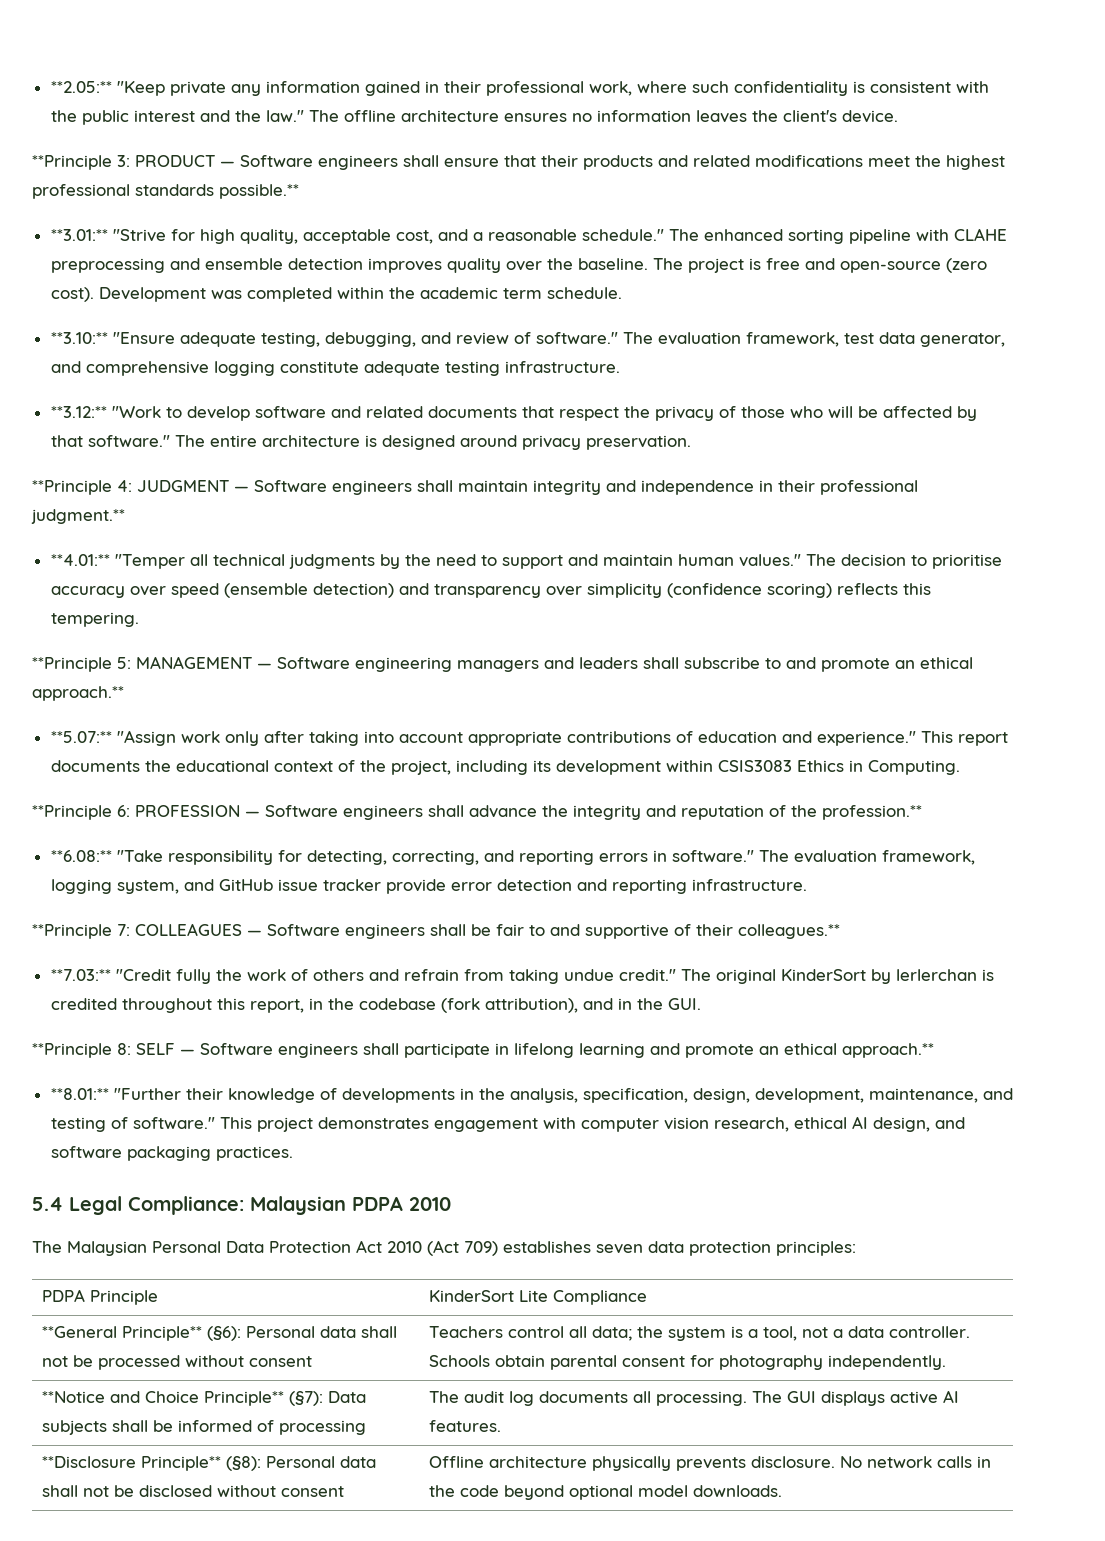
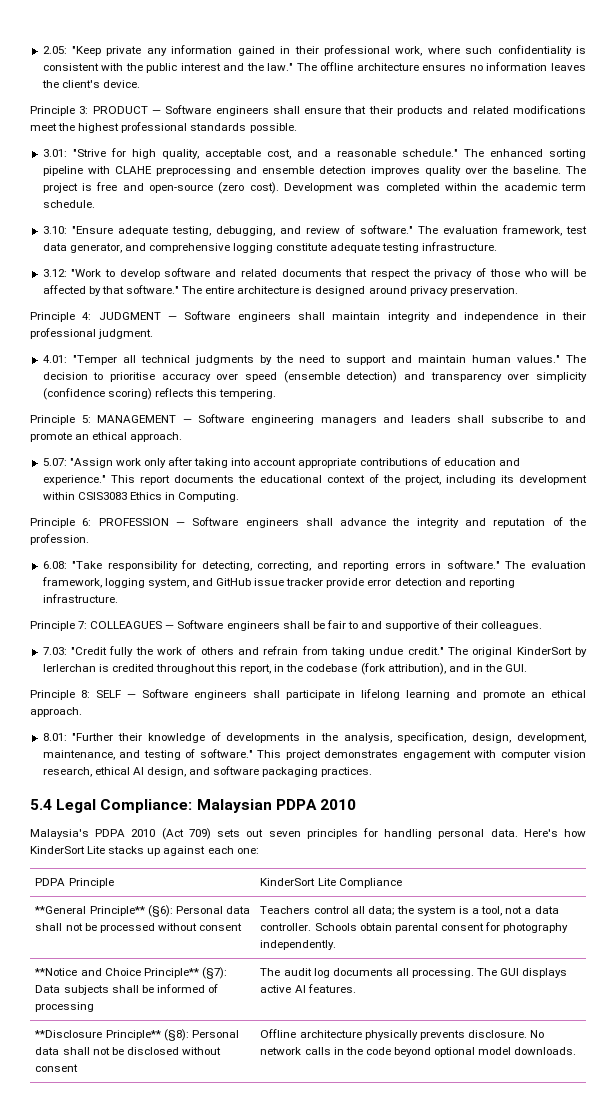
[50,81,112,93] **2.05:** -> [42,46,67,54] 2.05:
[32,155,112,170] **Principle -> [30,106,75,116] Principle
[219,184,299,199] [50,229,108,241] possible.** // **3.01:** -> [249,123,297,133] [42,149,67,157] possible. // 3.01:
[50,332,108,344] **3.10:** -> [42,226,67,234] 3.10:
[50,406,107,418] **3.12:** -> [42,269,67,277] 3.12:
[32,480,112,495] **Principle -> [30,312,75,322] Principle
[31,509,125,524] [50,554,110,566] judgment.** // **4.01:** -> [98,329,154,339] [42,355,67,363] judgment. // 4.01:
[32,657,112,672] **Principle -> [30,415,75,425] Principle
[32,686,124,701] [50,731,112,743] approach.** // **5.07:** -> [130,432,183,442] [42,458,67,466] approach. // 5.07:
[32,805,112,820] **Principle -> [30,518,75,528] Principle
[822,805,922,820] [50,850,112,862] profession.** // **6.08:** -> [30,534,89,545] [42,561,67,569] profession. // 6.08:
[32,924,112,939] **Principle -> [30,621,75,631] Principle
[738,924,840,939] [50,969,111,981] colleagues.** // **7.03:** -> [481,621,543,631] [42,647,67,655] colleagues. // 7.03:
[32,1043,112,1058] **Principle -> [30,690,75,700] Principle
[842,1043,934,1058] [50,1088,109,1100] approach.** // **8.01:** -> [30,707,82,717] [42,733,67,741] approach. // 8.01:
[32,1240,856,1256] The Malaysian Personal Data Protection Act 2010 (Act 709) establishes seven data protection principles: -> [30,828,586,840] [30,846,259,856] Malaysia's PDPA 2010 (Act 709) sets out seven principles for handling personal data. Here's how KinderSort Lite stacks up against each one:

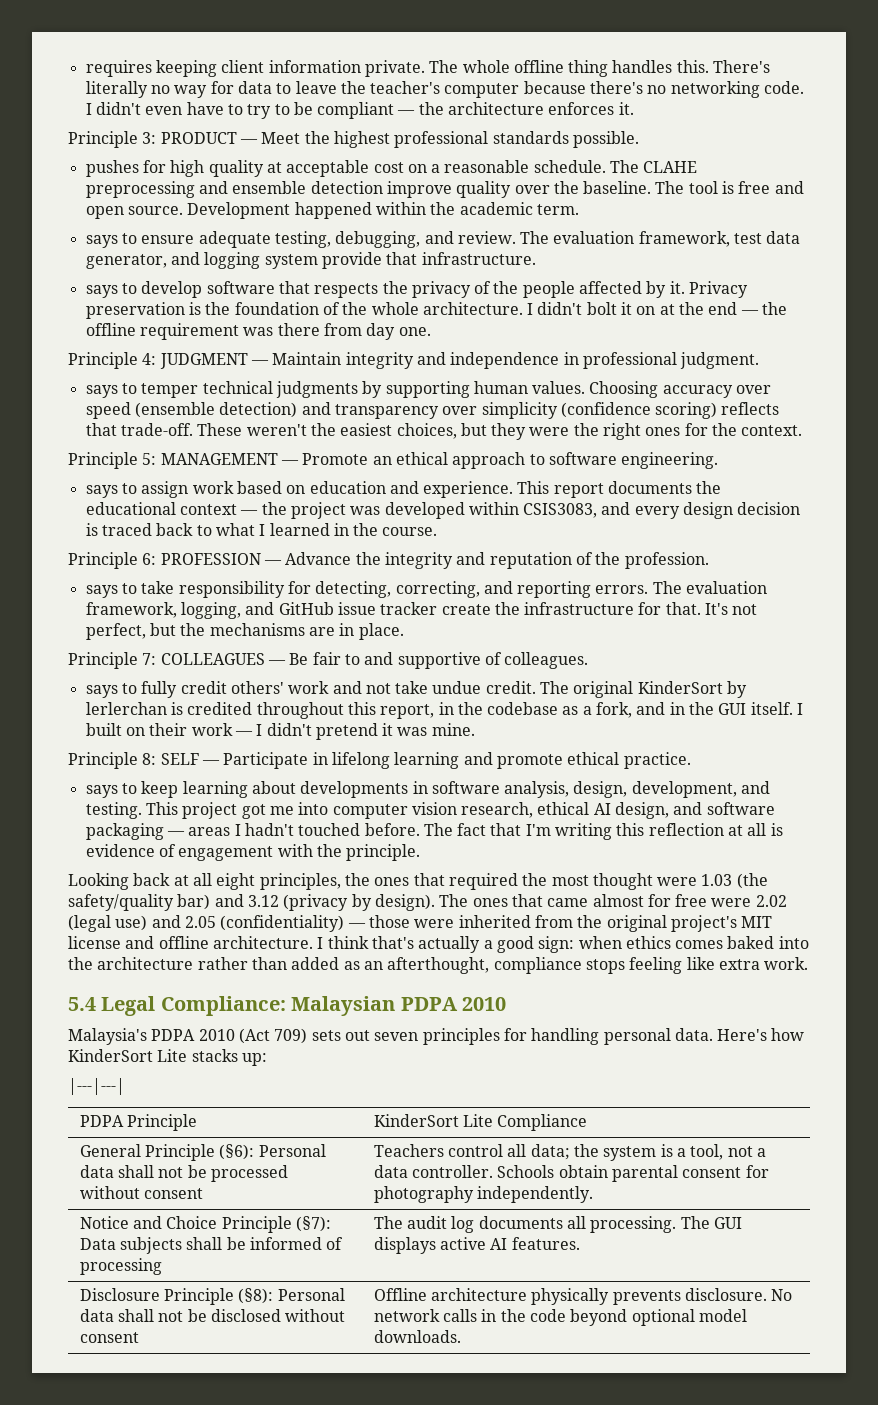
[42,45,586,56] [42,62,586,73] [41,80,140,88] [30,105,587,116] [30,123,57,131] 2.05: "Keep private any information gained in their professional work, where such confidentiality is consistent with the public interest and the law." The offline architecture ensures no information leaves the client's device. // Principle 3: PRODUCT — Software engineers shall ensure that their products and related modifications meet -> [85,60,771,77] [85,81,805,98] [85,102,634,119] [68,131,301,148] requires keeping client information private. The whole offline thing handles this. There's literally no way for data to leave the teacher's computer because there's no networking code. I didn't even have to try to be compliant — the architecture enforces it. // Principle 3: PRODUCT — Meet
[42,148,586,159] [42,166,110,176] 3.01: "Strive for high quality, acceptable cost, and a reasonable schedule." The enhanced sorting pipeline with -> [85,160,640,177] pushes for high quality at acceptable cost on a reasonable schedule. The
[370,166,420,176] improves -> [386,181,452,198] improve
[42,183,78,193] project -> [688,181,718,194] tool
[148,182,587,194] [42,200,95,208] [42,226,113,234] open-source (zero cost). Development was completed within the academic term schedule. // 3.10: "Ensure -> [85,202,579,219] [85,233,195,248] open source. Development happened within the academic term. // says to ensure
[305,225,413,234] review of software." -> [457,231,516,244] review.
[148,242,498,253] [42,269,102,277] comprehensive logging constitute adequate testing infrastructure. // 3.12: "Work -> [204,252,536,269] [85,285,118,298] logging system provide that infrastructure. // says
[215,268,587,279] [42,285,518,296] and related documents that respect the privacy of those who will be affected by that software." The entire architecture is designed around privacy preservation. -> [278,281,749,298] [85,302,788,319] [85,323,431,340] that respects the privacy of the people affected by it. Privacy preservation is the foundation of the whole architecture. I didn't bolt it on at the end — the offline requirement was there from day one.
[184,311,381,322] Software engineers shall maintain -> [272,352,342,365] Maintain
[562,312,586,320] their -> (579, 358) none
[42,355,586,365] [42,372,155,382] 4.01: "Temper all technical judgments by the need to support and maintain human values." The decision to prioritise -> [85,381,659,398] says to temper technical judgments by supporting human values. Choosing
[195,389,277,399] [30,414,586,425] [30,432,183,442] [42,457,441,468] this tempering. // Principle 5: MANAGEMENT — Software engineering managers and leaders shall subscribe to and promote an ethical approach. // 5.07: "Assign work only after taking into account appropriate contributions of -> [85,423,803,440] [68,452,719,469] [85,481,306,498] that trade-off. These weren't the easiest choices, but they were the right ones for the context. // Principle 5: MANAGEMENT — Promote an ethical approach to software engineering. // says to assign work based on
[42,475,106,485] experience." -> [423,481,514,498] experience.
[368,474,588,485] [42,492,240,502] of the project, including its development within CSIS3083 Ethics in Computing. -> [240,502,801,519] [85,523,438,536] — the project was developed within CSIS3083, and every design decision is traced back to what I learned in the course.
[192,517,387,528] Software engineers shall advance -> [285,552,352,565] Advance
[42,561,103,569] 6.08: "Take -> [85,581,175,598] says to take
[394,560,587,569] [41,577,189,588] errors in software." The evaluation framework, logging system, -> [595,581,768,594] [85,602,241,619] errors. The evaluation framework, logging,
[326,578,515,588] [42,594,118,603] provide error detection and reporting infrastructure. -> [441,602,758,615] [85,623,404,640] create the infrastructure for that. It's not perfect, but the mechanisms are in place.
[177,620,325,631] Software engineers shall be -> [289,653,309,665] Be
[454,621,479,629] their -> (502, 658) none
[42,646,444,657] 7.03: "Credit fully the work of others and refrain from taking undue credit." -> [85,681,536,698] says to fully credit others' work and not take undue credit.
[360,663,528,675] (fork attribution), and in the GUI. -> [562,702,804,718] [85,723,475,740] as a fork, and in the GUI itself. I built on their work — I didn't pretend it was mine.
[141,689,340,700] Software engineers shall participate -> [223,752,309,769] Participate
[531,690,587,698] [30,707,82,717] [42,732,586,743] [42,749,497,760] an ethical approach. // 8.01: "Further their knowledge of developments in the analysis, specification, design, development, maintenance, and testing of software." This project demonstrates engagement with -> [567,752,691,769] [85,781,771,798] [85,802,329,819] ethical practice. // says to keep learning about developments in software analysis, design, development, and testing. This project got me into
[321,767,373,777] practices. -> [166,823,783,840] [85,844,421,861] [68,873,768,890] [68,894,787,911] [68,915,773,932] [68,936,809,953] [68,957,809,974] — areas I hadn't touched before. The fact that I'm writing this reflection at all is evidence of engagement with the principle. // Looking back at all eight principles, the ones that required the most thought were 1.03 (the safety/quality bar) and 3.12 (privacy by design). The ones that came almost for free were 2.02 (legal use) and 2.05 (confidentiality) — those were inherited from the original project's MIT license and offline architecture. I think that's actually a good sign: when ethics comes baked into the architecture rather than added as an afterthought, compliance stops feeling like extra work.
[147,846,259,856] up against each one: -> [241,1053,267,1066] [68,1078,125,1095] up: // |---|---|
[34,906,145,916] **General Principle** -> [79,1144,216,1161] General Principle
[34,968,78,976] **Notice -> [79,1216,129,1229] Notice
[143,968,199,978] Principle** -> [221,1216,292,1233] Principle
[34,1030,161,1040] **Disclosure Principle** -> [79,1288,235,1305] Disclosure Principle

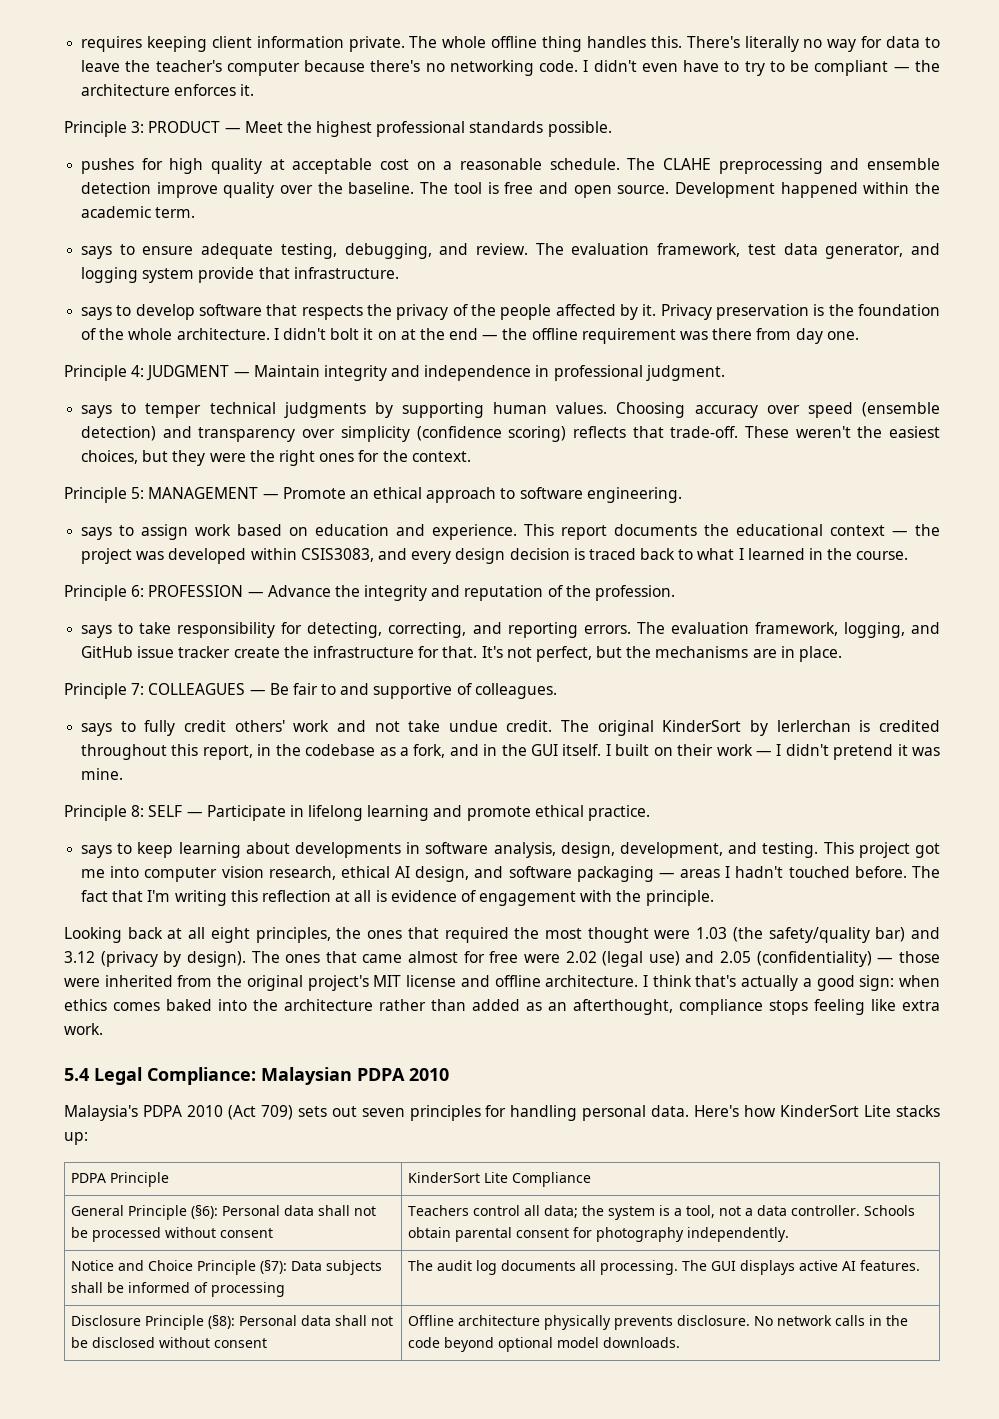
[68,1078,125,1095] // |---|---| -> (88, 1138) none

